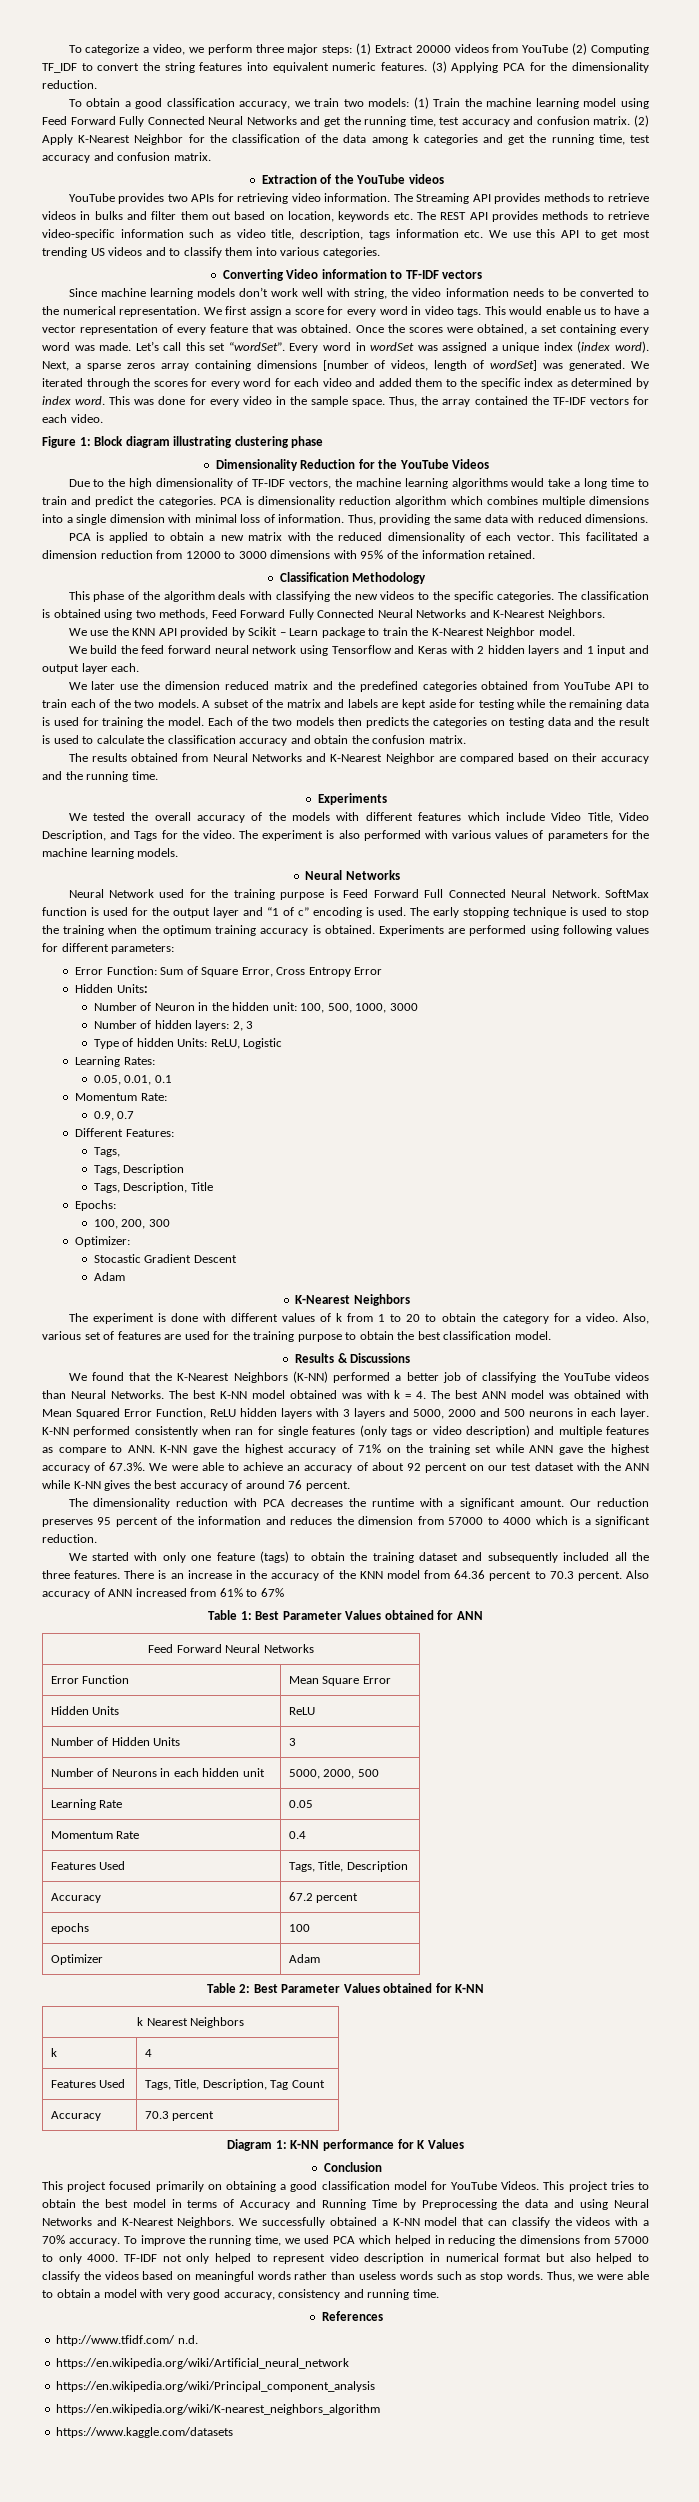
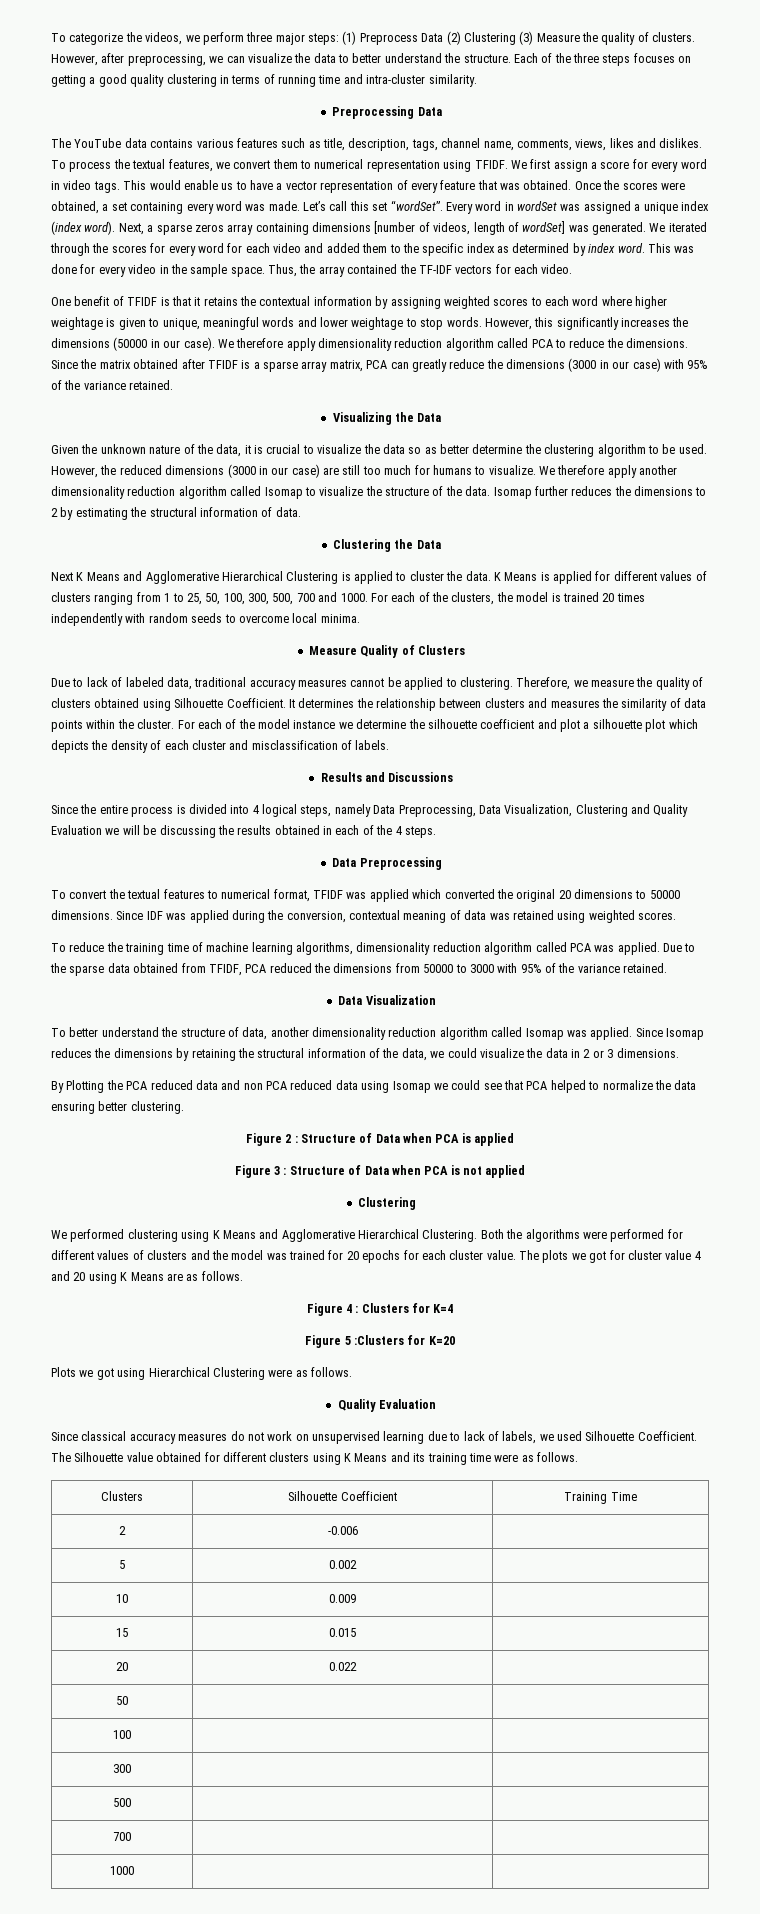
[143,44,186,55] a video, -> [125,32,183,45] the videos,
[374,43,649,55] [42,61,650,73] [42,80,97,89] [68,97,649,109] [42,115,649,127] [42,134,650,145] [42,152,211,163] [261,174,444,184] [68,193,649,204] [42,211,649,222] [42,229,266,240] Extract 20000 videos from YouTube (2) Computing TF_IDF to convert the string features into equivalent numeric features. (3) Applying PCA for the dimensionality reduction. // To obtain a good classification accuracy, we train two models: (1) Train the machine learning model using Feed Forward Fully Connected Neural Networks and get the running time, test accuracy and confusion matrix. (2) Apply K-Nearest Neighbor for the classification of the data among k categories and get the running time, test accuracy and confusion matrix. // Extraction of the YouTube videos // YouTube provides two APIs for retrieving video information. The Streaming API provides methods to retrieve videos in bulks and filter them out based on location, keywords etc. The REST API provides methods to retrieve video-specific information such as video -> [359,31,696,45] [51,53,692,66] [51,74,477,87] [332,106,442,119] [51,138,321,148] Preprocess Data (2) Clustering (3) Measure the quality of clusters. However, after preprocessing, we can visualize the data to better understand the structure. Each of the three steps focuses on getting a good quality clustering in terms of running time and intra-cluster similarity. // Preprocessing Data // The YouTube data contains various features such as
[368,229,650,240] [42,247,380,258] [222,269,483,281] [68,287,650,299] [42,306,201,317] tags information etc. We use this API to get most trending US videos and to classify them into various categories. // Converting Video information to TF-IDF vectors // Since machine learning models don’t work well with string, the video information needs to be converted to the numerical representation. -> [411,138,703,151] [51,159,508,172] tags, channel name, comments, views, likes and dislikes. To process the textual features, we convert them to numerical representation using TFIDF.
[42,436,324,448] [215,459,490,471] [68,478,649,489] [42,496,649,507] [42,514,649,525] [68,532,649,543] [42,550,536,559] [279,572,427,584] [68,591,649,602] [42,609,605,620] [68,627,575,638] [68,645,649,656] [42,663,140,674] [68,681,649,692] [42,699,649,710] [42,717,650,728] [42,735,466,746] [68,753,649,764] [42,771,158,782] [318,793,388,805] [68,812,649,823] [42,830,649,841] [42,848,179,859] [305,870,400,880] [68,889,649,900] [42,907,649,918] [42,925,649,936] [42,943,175,954] [75,966,383,977] [75,984,148,993] [93,1002,418,1013] [93,1020,254,1031] [93,1038,283,1049] [75,1056,155,1067] [93,1075,172,1085] [75,1093,167,1101] [93,1111,135,1121] [75,1128,174,1137] [93,1147,120,1157] [93,1164,185,1175] [93,1182,213,1193] [75,1200,117,1211] [93,1219,170,1229] [75,1236,131,1247] [93,1254,237,1263] [93,1272,125,1281] [295,1294,410,1306] [68,1313,650,1324] [42,1331,551,1342] [295,1353,411,1363] [68,1371,649,1383] [42,1390,649,1399] [42,1408,649,1419] [42,1425,649,1437] [42,1444,650,1455] [42,1462,649,1473] [42,1480,350,1491] [68,1498,649,1509] [42,1516,651,1527] [42,1534,97,1543] [68,1551,650,1563] [42,1570,649,1581] [42,1588,284,1599] [208,1610,483,1620] [148,1644,314,1653] [50,1675,130,1684] [288,1676,391,1686] [50,1706,120,1715] [288,1707,315,1715] [50,1737,181,1746] [288,1738,296,1746] [50,1768,265,1777] [288,1769,379,1779] [50,1799,123,1810] [288,1800,313,1808] [50,1831,140,1839] [288,1831,306,1839] [50,1861,126,1870] [288,1861,408,1872] [50,1893,101,1903] [288,1892,359,1903] [50,1923,89,1934] [288,1924,310,1932] [50,1954,103,1965] [288,1954,320,1963] [206,1983,485,1993] [136,2017,245,2028] [50,2048,57,2057] [144,2049,152,2057] [50,2079,126,2088] [144,2079,325,2090] [50,2111,101,2121] [144,2111,215,2121] [227,2139,464,2151] [323,2162,382,2172] [42,2181,649,2192] [42,2199,649,2210] [42,2217,649,2228] [42,2235,649,2246] [42,2253,649,2264] [42,2271,650,2282] [42,2289,439,2300] [322,2311,384,2321] [56,2335,198,2346] [56,2358,350,2369] [56,2381,376,2392] [56,2404,381,2415] [56,2427,234,2438] Figure 1: Block diagram illustrating clustering phase // Dimensionality Reduction for the YouTube Videos // Due to the high dimensionality of TF-IDF vectors, the machine learning algorithms would take a long time to train and predict the categories. PCA is dimensionality reduction algorithm which combines multiple dimensions into a single dimension with minimal loss of information. Thus, providing the same data with reduced dimensions. // PCA is applied to obtain a new matrix with the reduced dimensionality of each vector. This facilitated a dimension reduction from 12000 to 3000 dimensions with 95% of the information retained. // Classification Methodology // This phase of the algorithm deals with classifying the new videos to the specific categories. The classification is obtained using two methods, Feed Forward Fully Connected Neural Networks and K-Nearest Neighbors. // We use the KNN API provided by Scikit – Learn package to train the K-Nearest Neighbor model. // We build the feed forward neural network using Tensorflow and Keras with 2 hidden layers and 1 input and output layer each. // We later use the dimension reduced matrix and the predefined categories obtained from YouTube API to train each of the two models. A subset of the matrix and labels are kept aside for testing while the remaining data is used for training the model. Each of the two models then predicts the categories on testing data and the result is used to calculate the classification accuracy and obtain the confusion matrix. // The results obtained from Neural Networks and K-Nearest Neighbor are compared based on their accuracy and the running time. // Experiments // We tested the overall accuracy of the models with different features which include Video Title, Video Description, and Tags for the video. The experiment is also performed with various values of parameters for the machine learning models. // Neural Networks // Neural Network used for the training purpose is Feed Forward Full Connected Neural Network. SoftMax function is used for the output layer and “1 of c” encoding is used. The early stopping technique is used to stop the training when the optimum training accuracy is obtained. Experiments are performed using following values for different parameters: // Error Function: Sum of Square Error, Cross Entropy Error // Hidden Units: // Number of Neuron in the hidden unit: 100, 500, 1000, 3000 // Number of hidden layers: 2, 3 // Type of hidden Units: ReLU, Logistic // Learning Rates: // 0.05, 0.01, 0.1 // Momentum Rate: // 0.9, 0.7 // Different Features: // Tags, // Tags, Description // Tags, Description, Title // Epochs: // 100, 200, 300 // Optimizer: // Stocastic Gradient Descent // Adam // K-Nearest Neighbors // The experiment is done with different values of k from 1 to 20 to obtain the category for a video. Also, various set of features are used for the training purpose to obtain the best classification model. // Results & Discussions // We found that the K-Nearest Neighbors (K-NN) performed a better job of classifying the YouTube videos than Neural Networks. The best K-NN model obtained was with k = 4. The best ANN model was obtained with Mean Squared Error Function, ReLU hidden layers with 3 layers and 5000, 2000 and 500 neurons in each layer. K-NN performed consistently when ran for single features (only tags or video description) and multiple features as compare to ANN. K-NN gave the highest accuracy of 71% on the training set while ANN gave the highest accuracy of 67.3%. We were able to achieve an accuracy of about 92 percent on our test dataset with the ANN while K-NN gives the best accuracy of around 76 percent. // The dimensionality reduction with PCA decreases the runtime with a significant amount. Our reduction preserves 95 percent of the information and reduces the dimension from 57000 to 4000 which is a significant reduction. // We started with only one feature (tags) to obtain the training dataset and subsequently included all the three features. There is an increase in the accuracy of the KNN model from 64.36 percent to 70.3 percent. Also accuracy of ANN increased from 61% to 67% // Table 1: Best Parameter Values obtained for ANN // Feed Forward Neural Networks // Error Function | Mean Square Error // Hidden Units | ReLU // Number of Hidden Units | 3 // Number of Neurons in each hidden unit | 5000, 2000, 500 // Learning Rate | 0.05 // Momentum Rate | 0.4 // Features Used | Tags, Title, Description // Accuracy | 67.2 percent // epochs | 100 // Optimizer | Adam // Table 2: Best Parameter Values obtained for K-NN // k Nearest Neighbors // k | 4 // Features Used | Tags, Title, Description, Tag Count // Accuracy | 70.3 percent // Diagram 1: K-NN performance for K Values // Conclusion // This project focused primarily on obtaining a good classification model for YouTube Videos. This project tries to obtain the best model in terms of Accuracy and Running Time by Preprocessing the data and using Neural Networks and K-Nearest Neighbors. We successfully obtained a K-NN model that can classify the videos with a 70% accuracy. To improve the running time, we used PCA which helped in reducing the dimensions from 57000 to only 4000. TF-IDF not only helped to represent video description in numerical format but also helped to classify the videos based on meaningful words rather than useless words such as stop words. Thus, we were able to obtain a model with very good accuracy, consistency and running time. // References // http://www.tfidf.com/ n.d. // https://en.wikipedia.org/wiki/Artificial_neural_network // https://en.wikipedia.org/wiki/Principal_component_analysis // https://en.wikipedia.org/wiki/K-nearest_neighbors_algorithm // https://www.kaggle.com/datasets -> [51,296,668,309] [51,317,689,330] [51,337,688,351] [51,358,709,372] [51,380,174,390] [332,412,442,425] [51,444,707,457] [51,464,678,478] [51,486,707,499] [51,507,301,520] [333,539,441,552] [51,571,707,584] [51,592,645,605] [51,613,360,626] [308,645,465,658] [51,677,704,690] [51,698,706,711] [51,719,698,732] [51,740,390,753] [320,772,454,782] [51,804,689,817] [51,825,436,838] [332,857,442,870] [51,889,680,902] [51,910,676,923] [51,942,696,955] [50,963,668,976] [338,995,436,1005] [51,1027,704,1040] [51,1048,679,1061] [51,1080,697,1093] [51,1101,184,1114] [245,1133,515,1146] [234,1165,526,1178] [357,1197,416,1210] [51,1229,683,1242] [51,1250,701,1263] [51,1271,243,1284] [306,1303,454,1316] [305,1335,455,1348] [51,1367,352,1380] [337,1399,437,1412] [51,1431,697,1444] [51,1452,578,1465] [101,1491,143,1501] [288,1491,397,1501] [564,1492,637,1504] [119,1526,126,1535] [327,1526,358,1535] [119,1560,125,1569] [328,1560,357,1569] [116,1594,128,1603] [328,1594,356,1603] [116,1628,128,1637] [328,1628,356,1637] [116,1662,128,1671] [328,1662,357,1671] [116,1696,128,1705] [113,1730,131,1739] [113,1764,131,1773] [113,1798,131,1807] [113,1832,131,1841] [110,1866,134,1875] One benefit of TFIDF is that it retains the contextual information by assigning weighted scores to each word where higher weightage is given to unique, meaningful words and lower weightage to stop words. However, this significantly increases the dimensions (50000 in our case). We therefore apply dimensionality reduction algorithm called PCA to reduce the dimensions. Since the matrix obtained after TFIDF is a sparse array matrix, PCA can greatly reduce the dimensions (3000 in our case) with 95% of the variance retained. // Visualizing the Data // Given the unknown nature of the data, it is crucial to visualize the data so as better determine the clustering algorithm to be used. However, the reduced dimensions (3000 in our case) are still too much for humans to visualize. We therefore apply another dimensionality reduction algorithm called Isomap to visualize the structure of the data. Isomap further reduces the dimensions to 2 by estimating the structural information of data. // Clustering the Data // Next K Means and Agglomerative Hierarchical Clustering is applied to cluster the data. K Means is applied for different values of clusters ranging from 1 to 25, 50, 100, 300, 500, 700 and 1000. For each of the clusters, the model is trained 20 times independently with random seeds to overcome local minima. // Measure Quality of Clusters // Due to lack of labeled data, traditional accuracy measures cannot be applied to clustering. Therefore, we measure the quality of clusters obtained using Silhouette Coefficient. It determines the relationship between clusters and measures the similarity of data points within the cluster. For each of the model instance we determine the silhouette coefficient and plot a silhouette plot which depicts the density of each cluster and misclassification of labels. // Results and Discussions // Since the entire process is divided into 4 logical steps, namely Data Preprocessing, Data Visualization, Clustering and Quality Evaluation we will be discussing the results obtained in each of the 4 steps. // Data Preprocessing // To convert the textual features to numerical format, TFIDF was applied which converted the original 20 dimensions to 50000 dimensions. Since IDF was applied during the conversion, contextual meaning of data was retained using weighted scores. // To reduce the training time of machine learning algorithms, dimensionality reduction algorithm called PCA was applied. Due to the sparse data obtained from TFIDF, PCA reduced the dimensions from 50000 to 3000 with 95% of the variance retained. // Data Visualization // To better understand the structure of data, another dimensionality reduction algorithm called Isomap was applied. Since Isomap reduces the dimensions by retaining the structural information of the data, we could visualize the data in 2 or 3 dimensions. // By Plotting the PCA reduced data and non PCA reduced data using Isomap we could see that PCA helped to normalize the data ensuring better clustering. // Figure 2 : Structure of Data when PCA is applied // Figure 3 : Structure of Data when PCA is not applied // Clustering // We performed clustering using K Means and Agglomerative Hierarchical Clustering. Both the algorithms were performed for different values of clusters and the model was trained for 20 epochs for each cluster value. The plots we got for cluster value 4 and 20 using K Means are as follows. // Figure 4 : Clusters for K=4 // Figure 5 :Clusters for K=20 // Plots we got using Hierarchical Clustering were as follows. // Quality Evaluation // Since classical accuracy measures do not work on unsupervised learning due to lack of labels, we used Silhouette Coefficient. The Silhouette value obtained for different clusters using K Means and its training time were as follows. // Clusters | Silhouette Coefficient | Training Time // 2 | -0.006 | // 5 | 0.002 | // 10 | 0.009 | // 15 | 0.015 | // 20 | 0.022 | // 50 | | // 100 | | // 300 | | // 500 | | // 700 | | // 1000 | |

